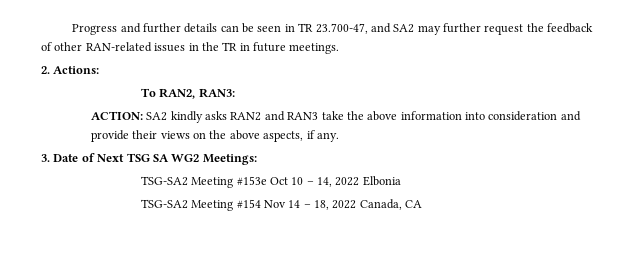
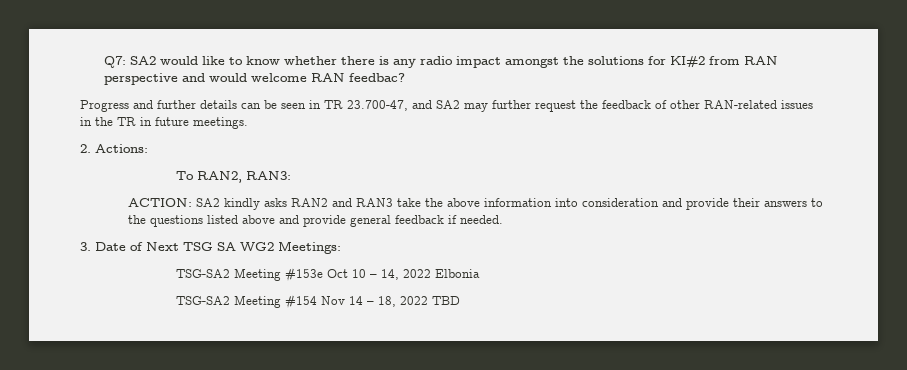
(72, 29) none -> [104,56,779,68] [104,73,406,85] Q7: SA2 would like to know whether there is any radio impact amongst the solutions for KI#2 from RAN perspective and would welcome RAN feedbac? //
[160,130,339,142] views on the above aspects, if any. -> [764,198,824,207] [128,215,504,227] answers to the questions listed above and provide general feedback if needed.
[359,199,423,210] Canada, CA -> [432,296,461,305] TBD

